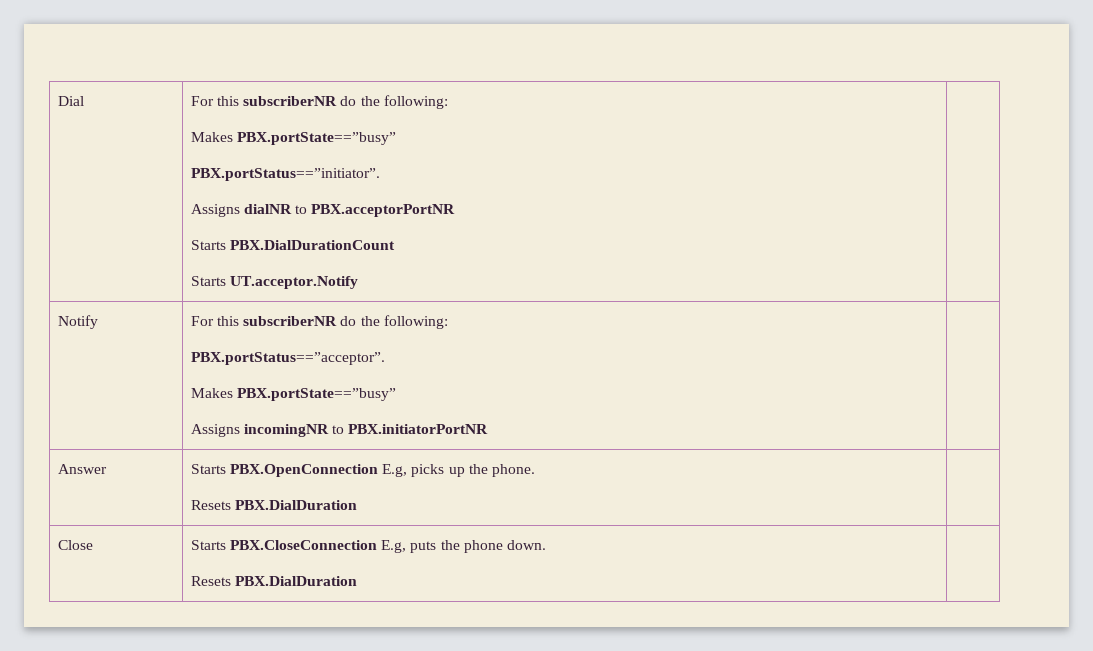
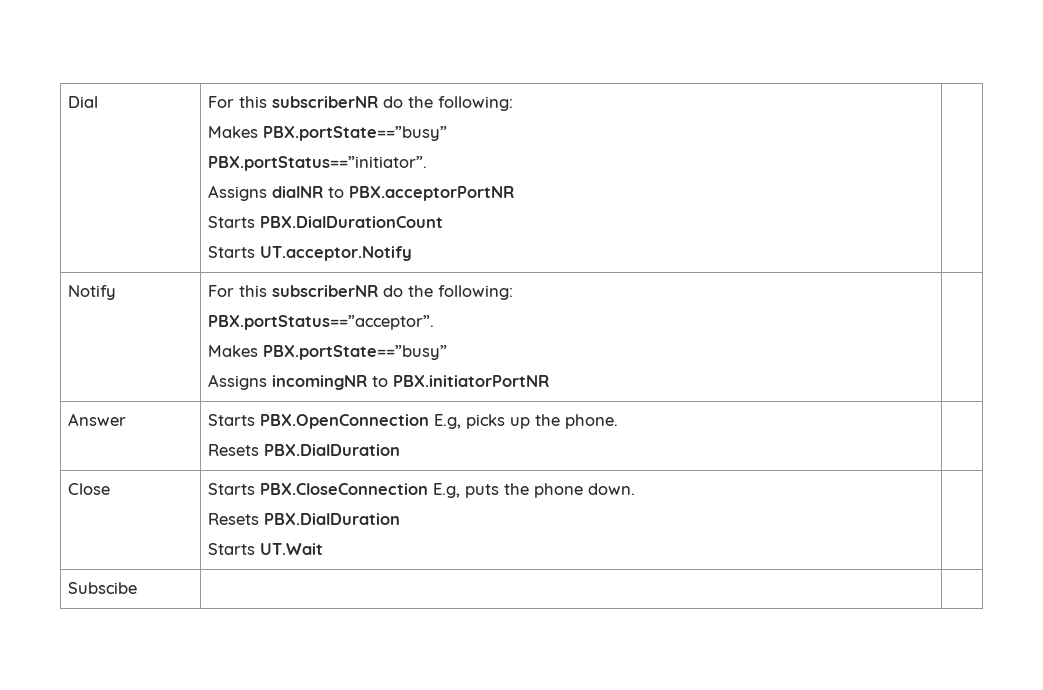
(358, 581) none -> [207,543,323,555] [67,582,137,594] // Starts UT.Wait | // Subscibe |

